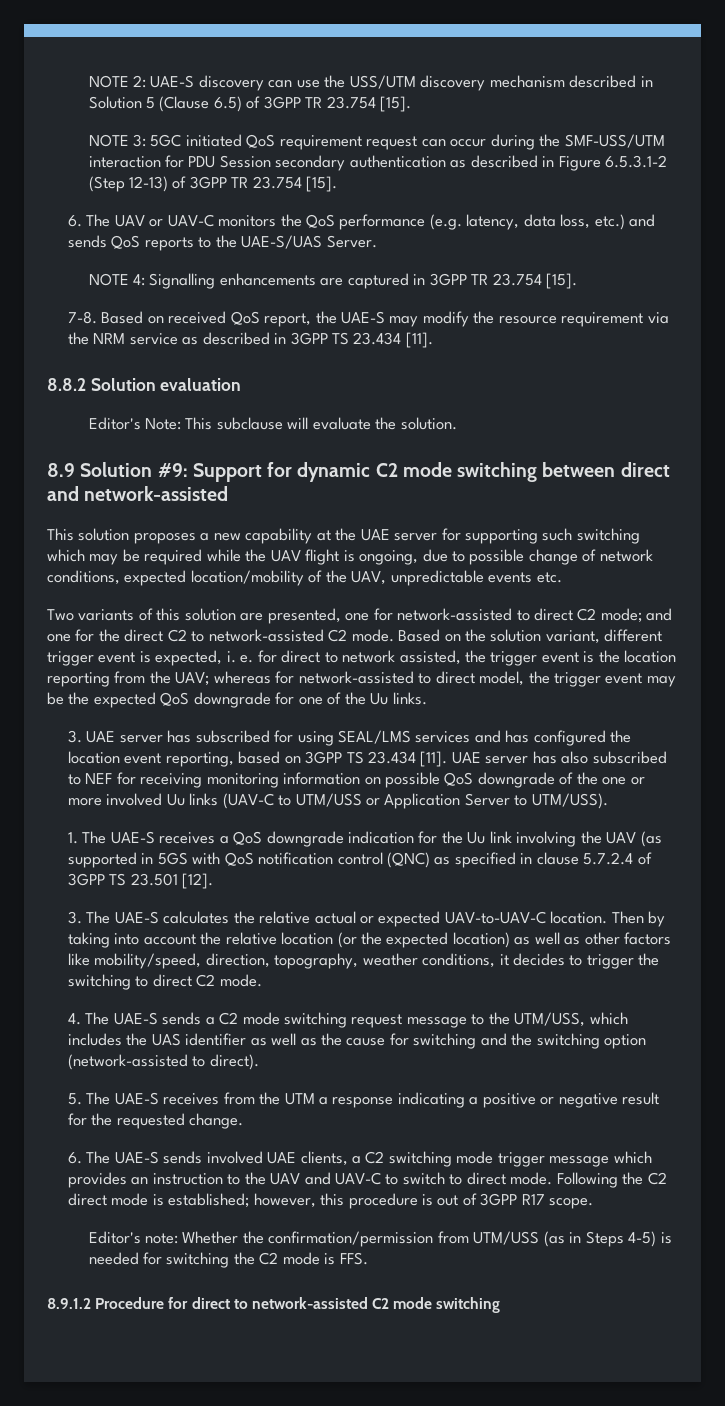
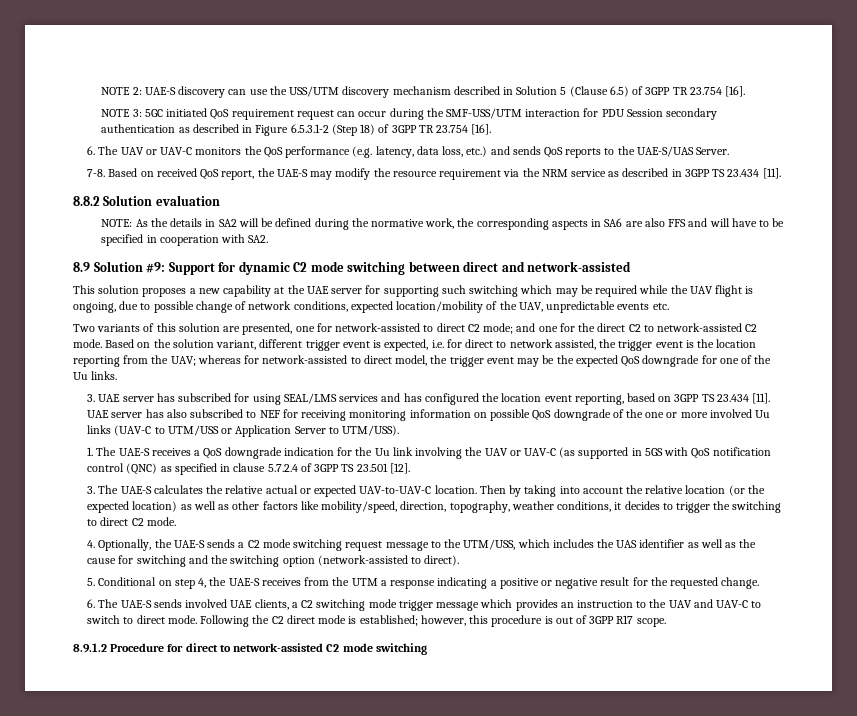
[380,96,412,112] [15]. -> [725,86,746,97] [16].
[129,176,338,192] 12-13) of 3GPP TR 23.754 [15]. -> [360,124,492,135] 18) of 3GPP TR 23.754 [16].
[88,273,578,289] // NOTE 4: Signalling enhancements are captured in 3GPP TR 23.754 [15]. -> (730, 151) none
[88,417,457,430] Editor's Note: This subclause will evaluate the solution. -> [101,218,785,230] [101,234,269,246] NOTE: As the details in SA2 will be defined during the normative work, the corresponding aspects in SA6 are also FFS and will have to be specified in cooperation with SA2.
[226,651,254,663] i. e. -> [431,340,444,348] i.e.
(637, 838) none -> [509,448,557,456] or UAV-C
[85,1012,110,1025] The -> [98,539,172,551] Optionally, the
[86,1092,111,1105] The -> [98,577,227,589] Conditional on step 4, the
[88,1231,672,1247] [88,1252,368,1268] // Editor's note: Whether the confirmation/permission from UTM/USS (as in Steps 4-5) is needed for switching the C2 mode is FFS. -> (666, 622) none

